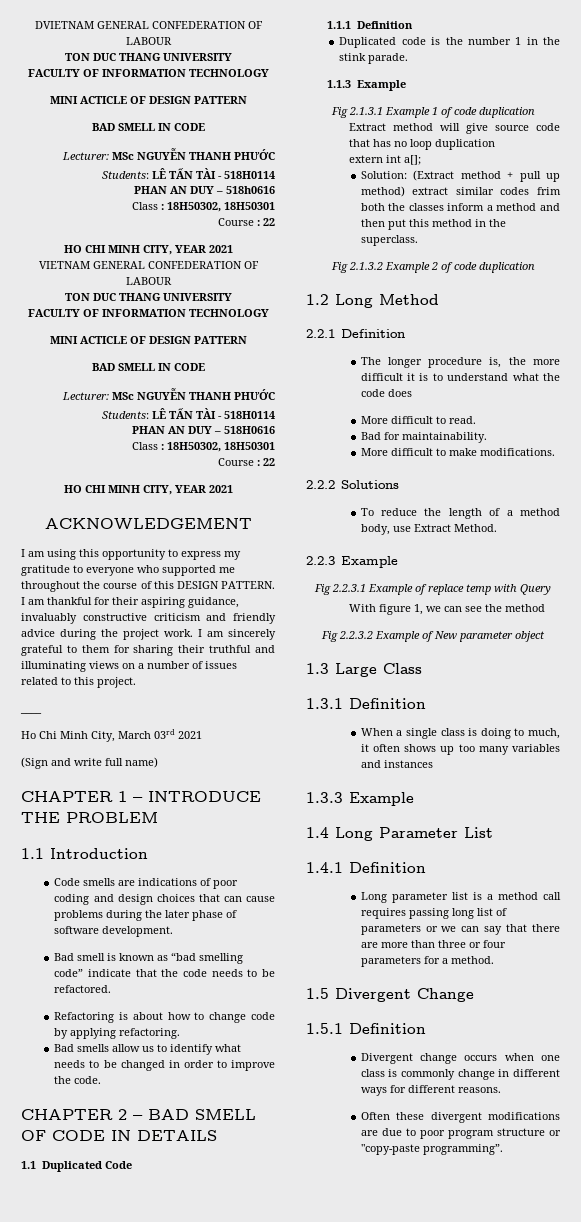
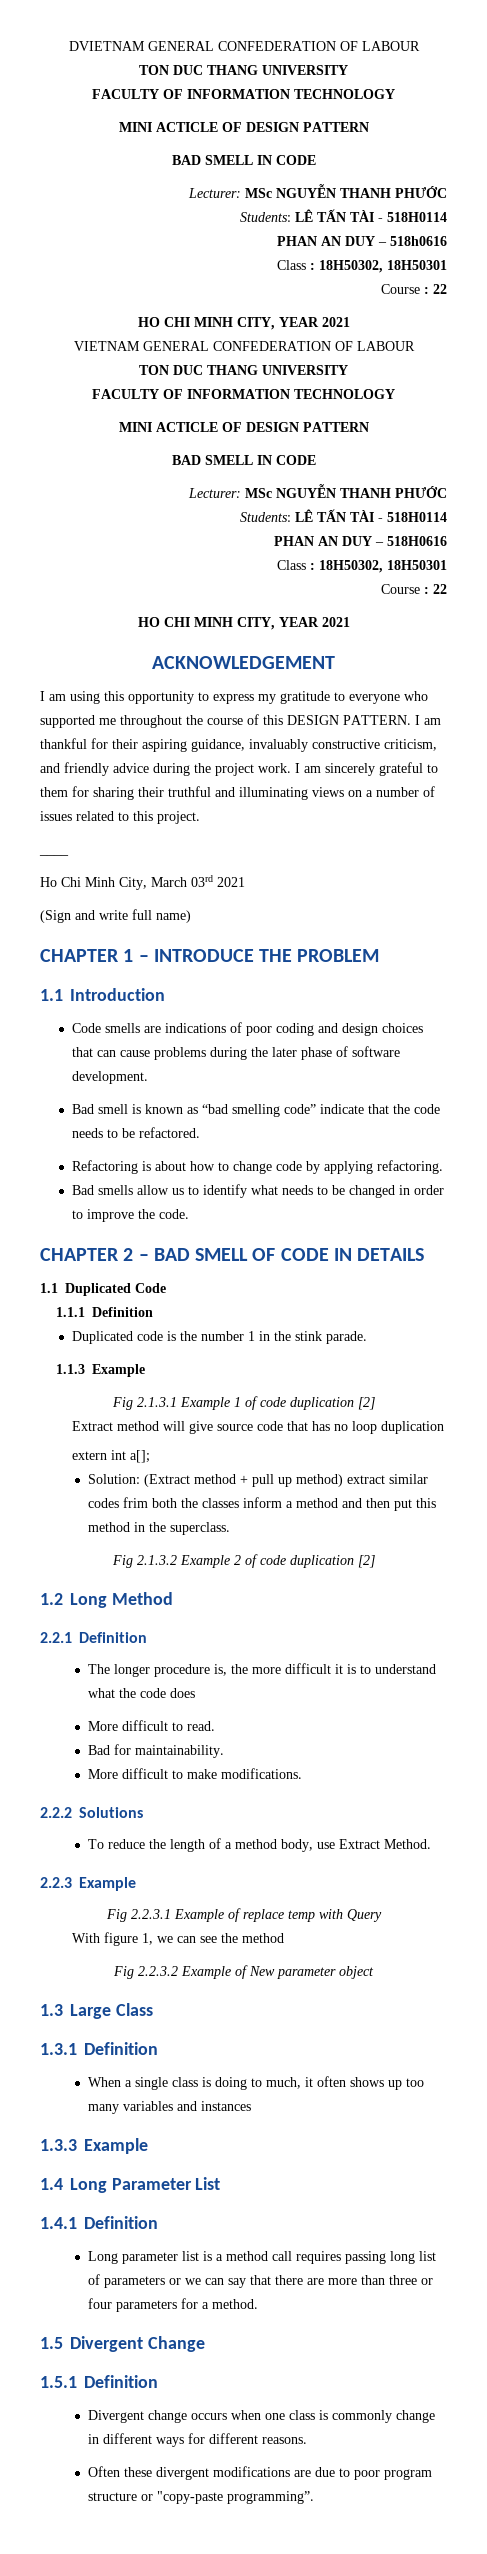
[153,613,201,621] criticism -> [384,739,437,751] criticism,
(535, 112) none -> [357,1397,375,1410] [2]
(535, 267) none -> [357,1555,375,1568] [2]

